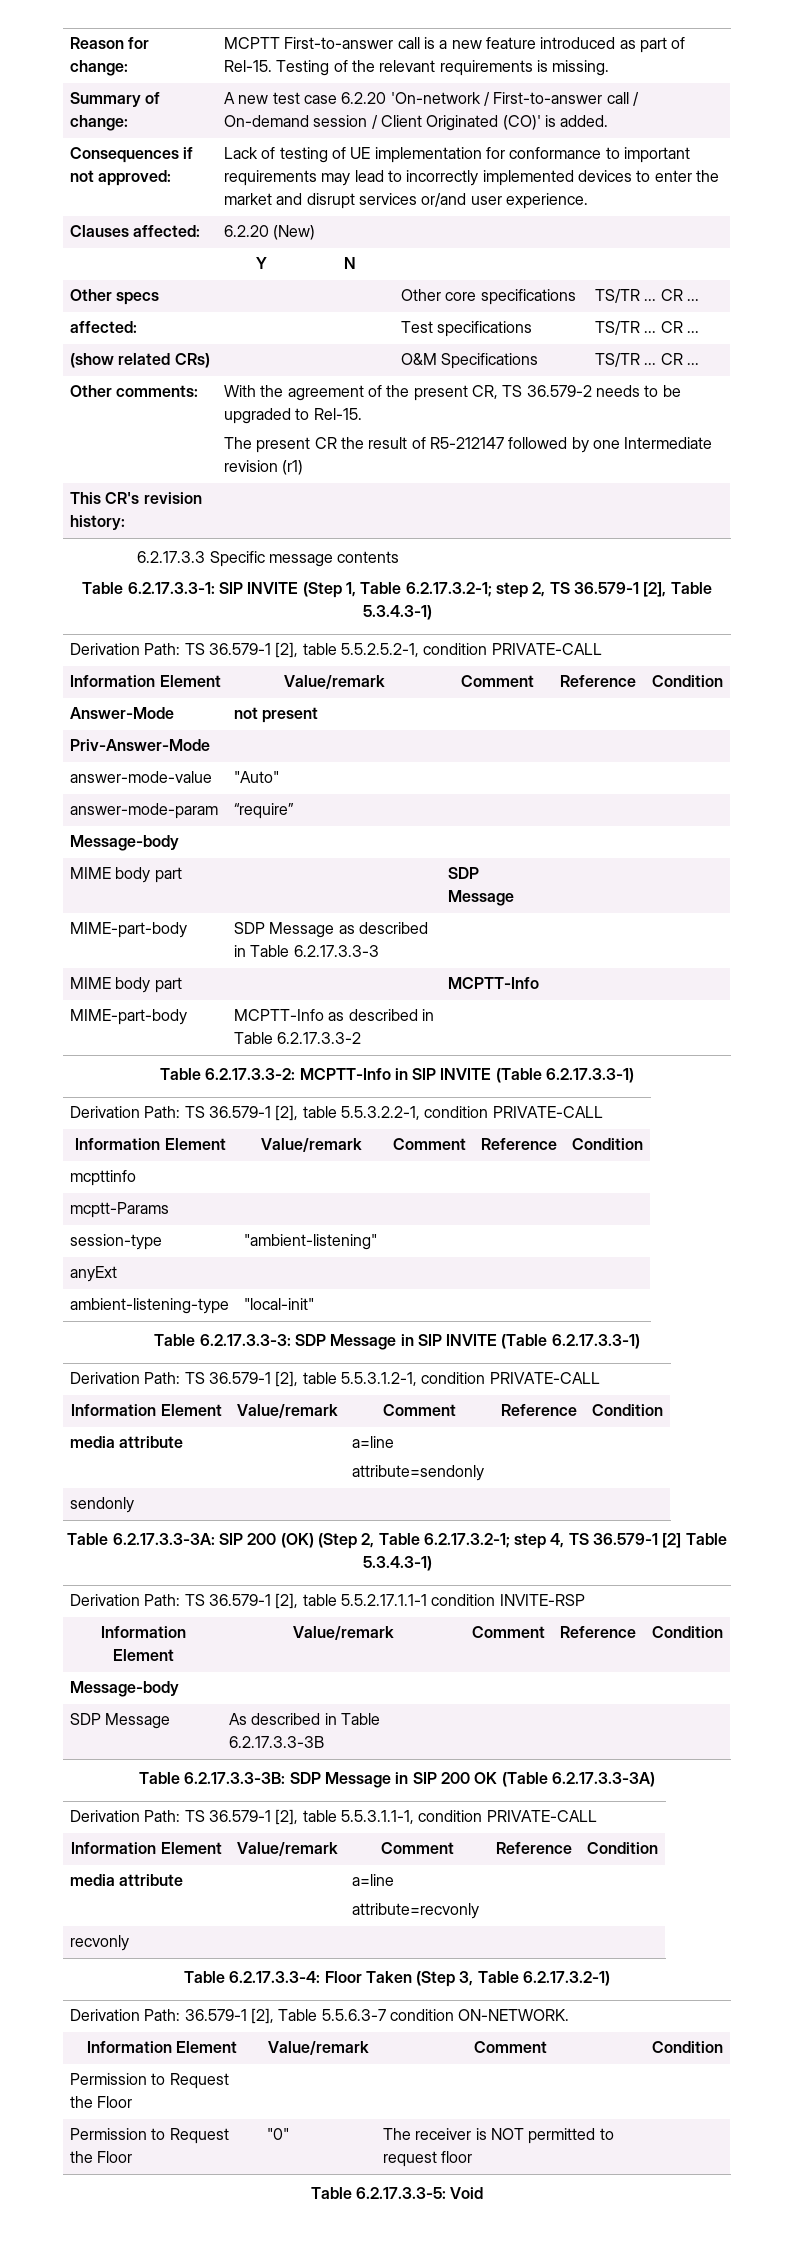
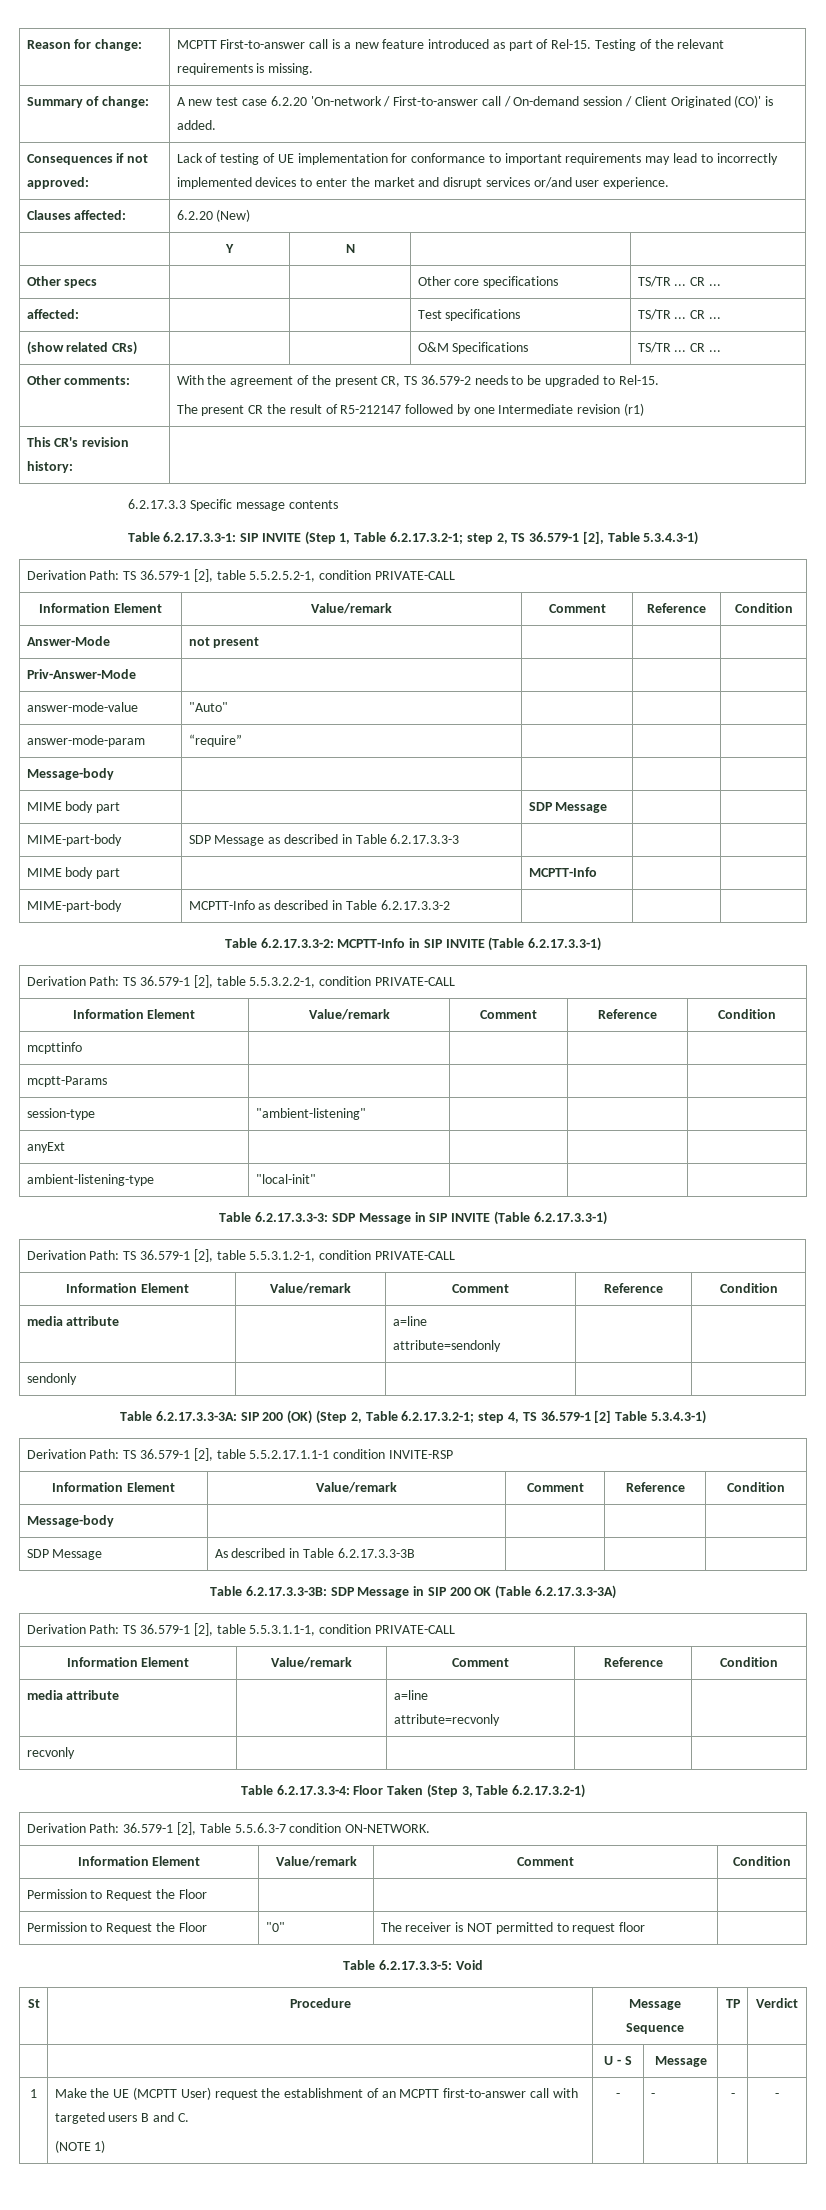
(484, 2193) none -> [27,1999,40,2008] [289,1998,351,2008] [629,1999,681,2010] [626,2023,684,2034] [725,1999,741,2008] [756,1998,798,2008] [604,2056,632,2065] [654,2056,707,2067] [30,2089,37,2098] [54,2087,578,2100] [54,2112,189,2124] [54,2140,106,2153] [616,2093,620,2098] [650,2093,655,2098] [730,2093,735,2098] [775,2093,779,2098] // St | Procedure | Message Sequence | TP | Verdict // | | U - S | Message | | // 1 | Make the UE (MCPTT User) request the establishment of an MCPTT first-to-answer call with targeted users B and C. // (NOTE 1) | - | - | - | -

